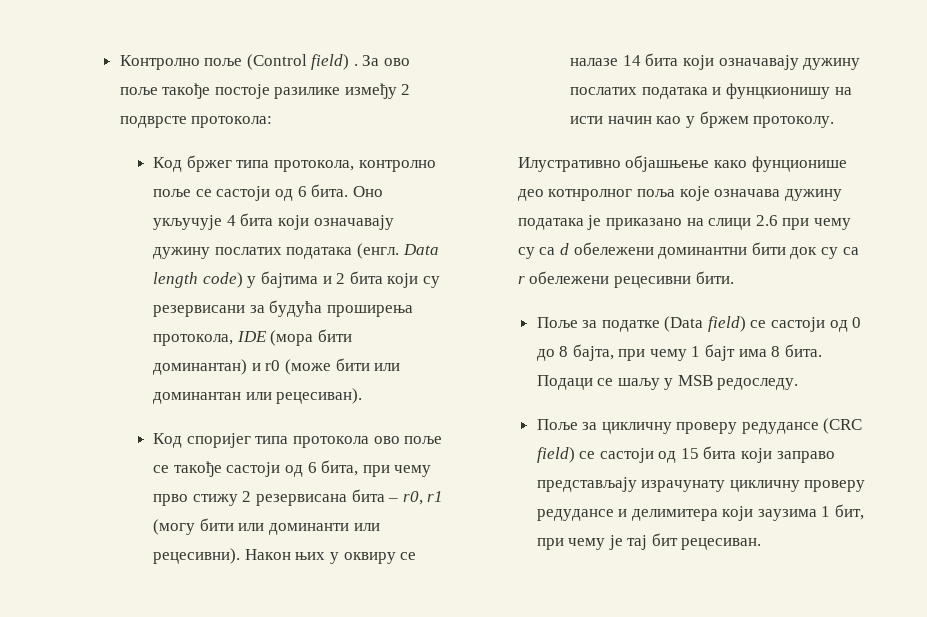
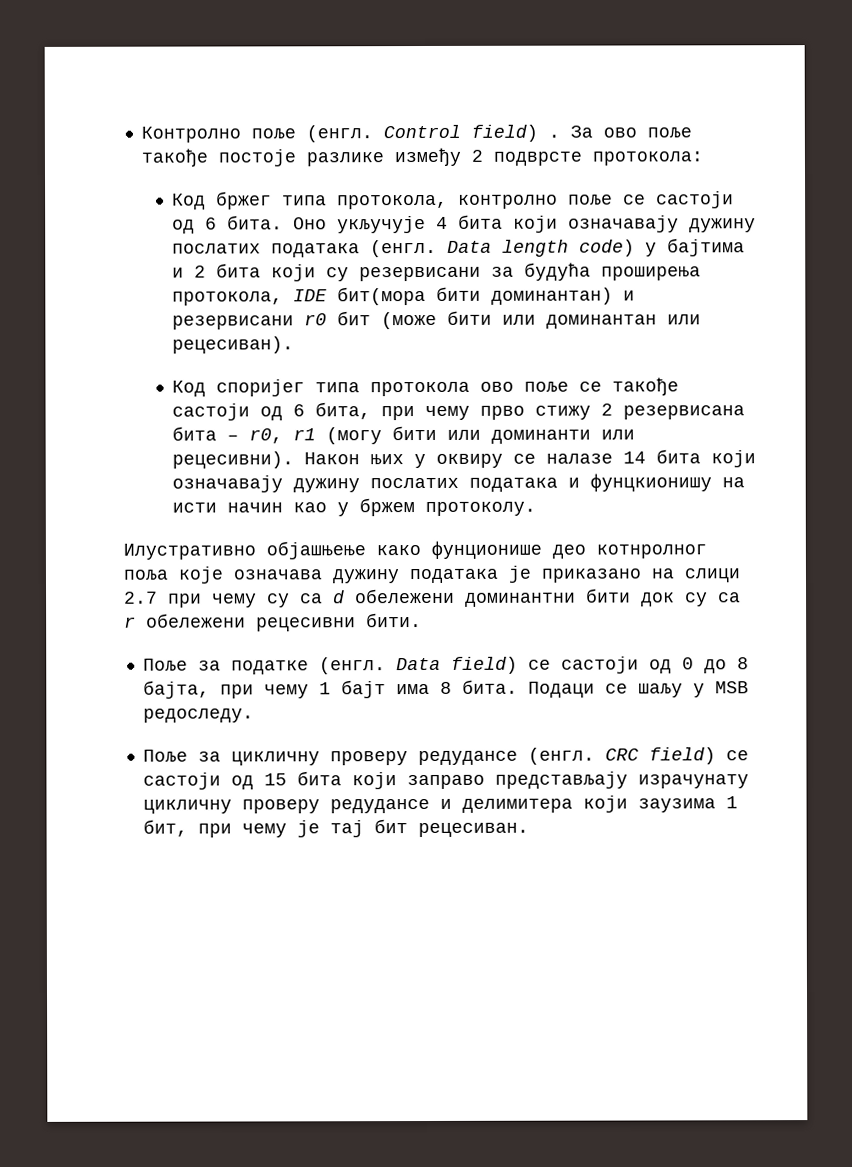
[246,54,307,70] (Control -> [306,124,462,143] (енгл. Control
[274,87,341,99] разилике -> [306,152,385,167] разлике
[270,330,314,346] (мора -> [337,286,427,306] бит(мора
[265,360,281,371] r0 -> [172,311,372,330] резервисани r0 бит
[755,215,778,226] 2.6 -> [123,591,158,604] 2.7
[664,316,704,332] (Data -> [319,657,442,675] (енгл. Data
[823,418,863,434] (CRC -> [528,747,640,765] (енгл. CRC

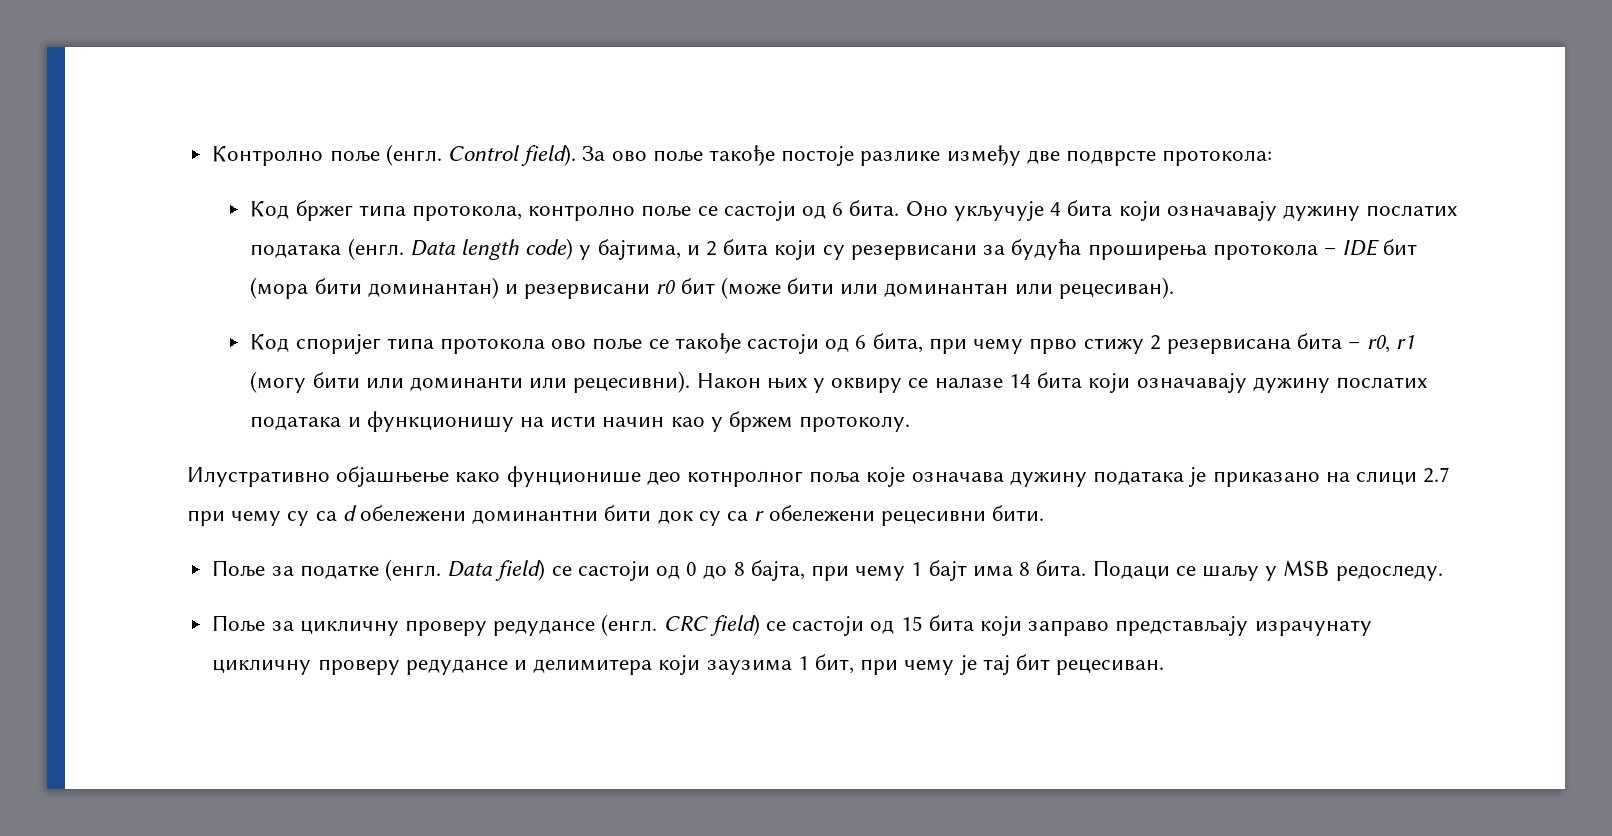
[471,124,561,142] field) . -> [521,144,577,166] field).
[471,149,484,162] 2 -> [1026,150,1060,164] две
[667,238,746,257] бајтима -> [597,239,681,260] бајтима,
[172,286,427,306] протокола, IDE бит(мора -> [1212,239,1418,260] [250,277,309,299] протокола – IDE бит (мора
[590,473,713,492] фунцкионишу -> [366,411,514,432] функционишу

